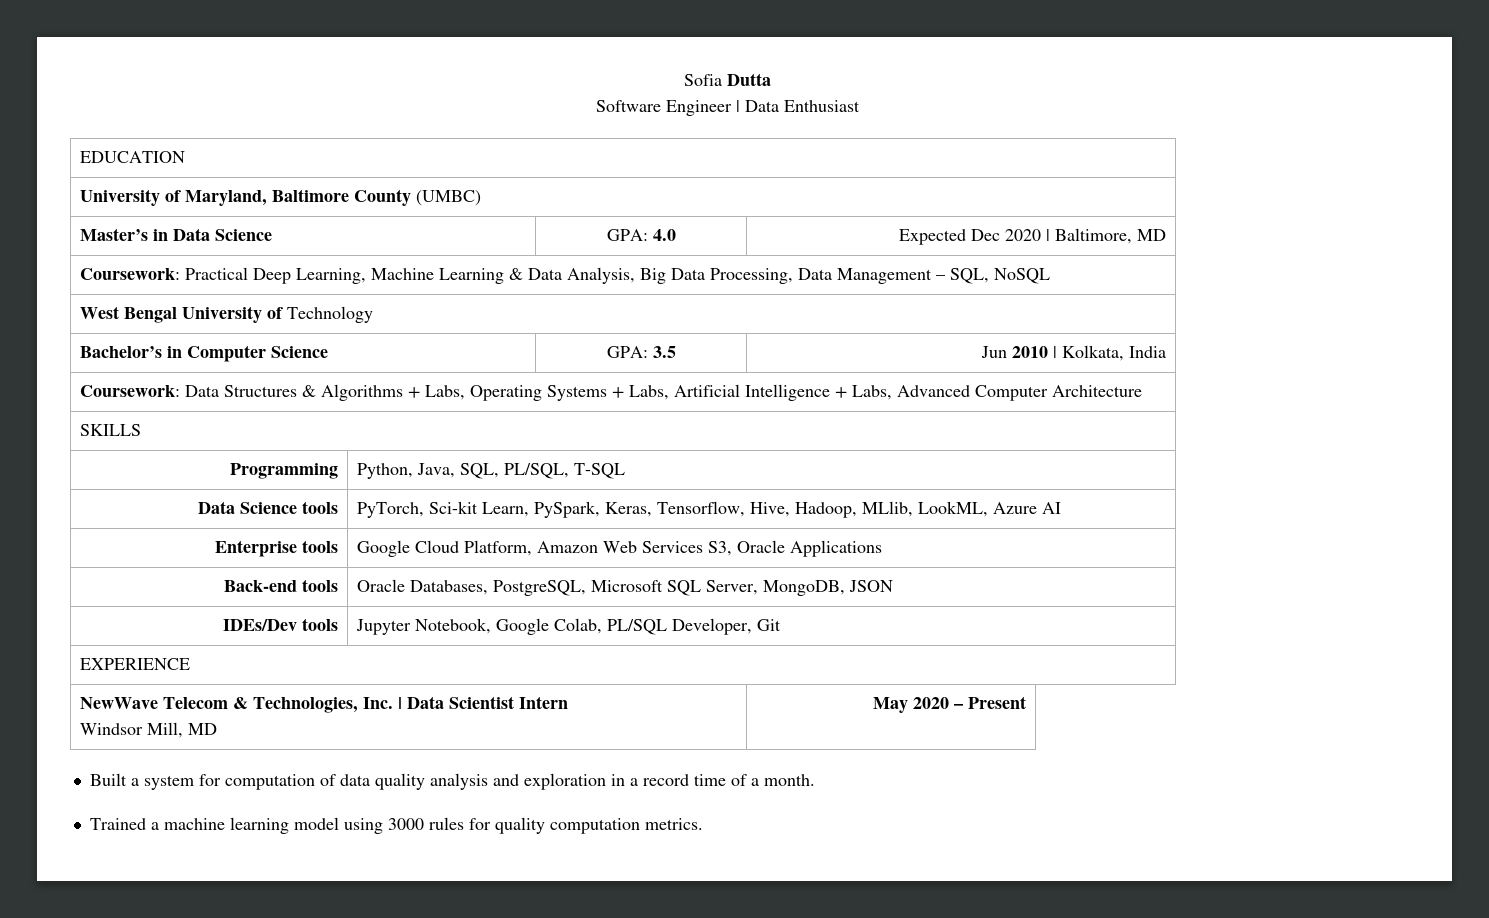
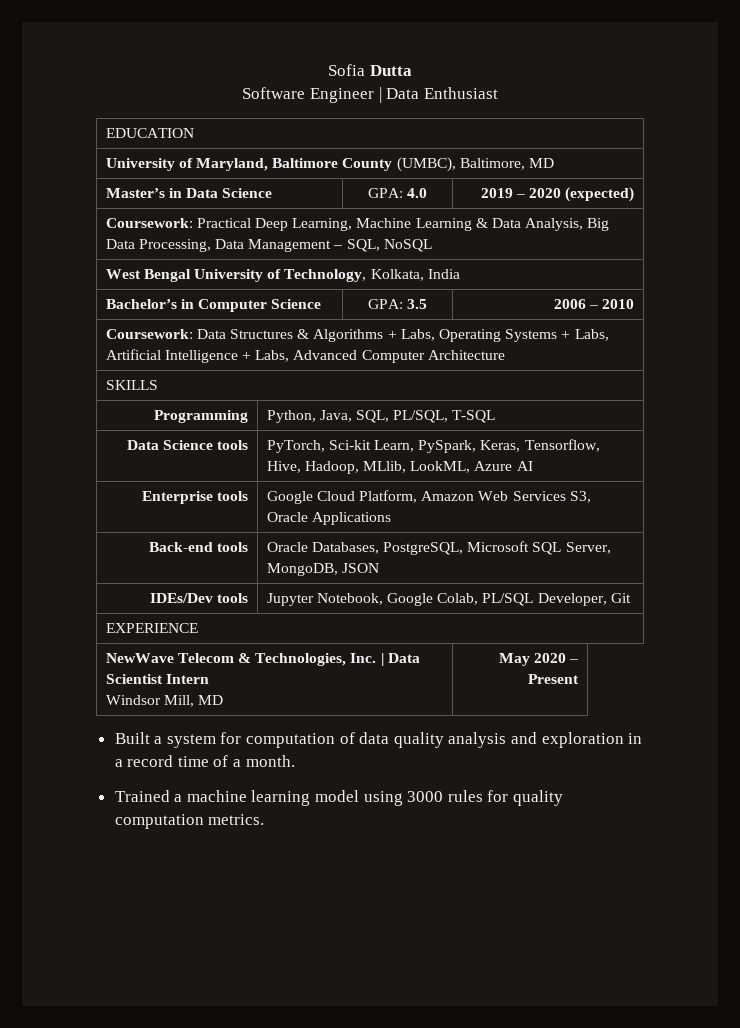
[416,190,482,206] (UMBC) -> [396,157,554,172] (UMBC), Baltimore, MD
[898,228,1166,245] Expected Dec 2020 | Baltimore, MD -> [480,187,635,202] 2019 – 2020 (expected)
[287,306,374,323] Technology -> [284,269,460,282] Technology, Kolkata, India
[980,346,1007,358] Jun -> [553,299,599,309] 2006 –
[1052,345,1166,361] | Kolkata, India -> (635, 304) none

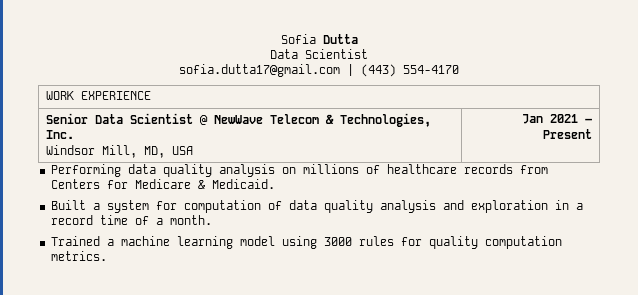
[242,87,498,103] [105,128,194,138] [105,157,554,172] [105,188,273,198] [367,188,428,198] [480,187,635,202] [105,218,610,231] [105,239,432,252] [105,269,460,282] [105,299,322,312] [367,299,428,309] [553,299,635,309] [105,329,609,342] [105,349,505,363] [105,380,158,390] [154,410,249,423] [266,410,496,423] [126,440,249,450] [266,439,600,453] [266,461,533,474] [142,491,249,504] [266,490,591,504] [266,512,391,525] [149,542,249,552] [266,541,611,555] [266,563,379,576] [150,593,249,603] [266,593,631,606] [105,623,198,633] Software Engineer | Data Enthusiast // EDUCATION // University of Maryland, Baltimore County (UMBC), Baltimore, MD // Master’s in Data Science | GPA: 4.0 | 2019 – 2020 (expected) // Coursework: Practical Deep Learning, Machine Learning & Data Analysis, Big Data Processing, Data Management – SQL, NoSQL // West Bengal University of Technology, Kolkata, India // Bachelor’s in Computer Science | GPA: 3.5 | 2006 – 2010 // Coursework: Data Structures & Algorithms + Labs, Operating Systems + Labs, Artificial Intelligence + Labs, Advanced Computer Architecture // SKILLS // Programming | Python, Java, SQL, PL/SQL, T-SQL // Data Science tools | PyTorch, Sci-kit Learn, PySpark, Keras, Tensorflow, Hive, Hadoop, MLlib, LookML, Azure AI // Enterprise tools | Google Cloud Platform, Amazon Web Services S3, Oracle Applications // Back-end tools | Oracle Databases, PostgreSQL, Microsoft SQL Server, MongoDB, JSON // IDEs/Dev tools | Jupyter Notebook, Google Colab, PL/SQL Developer, Git // EXPERIENCE // -> [270,49,368,59] [179,64,459,77] [46,91,152,100] [46,113,209,125] Data Scientist // sofia.dutta17@gmail.com | (443) 554-4170 // WORK EXPERIENCE // Senior Data Scientist @
[380,653,420,666] [105,674,209,684] [105,695,224,707] [498,653,579,666] [528,674,580,684] | Data Scientist Intern // Windsor Mill, MD | May 2020 – Present -> [46,145,194,158] [521,114,592,124] [542,129,592,139] [50,164,548,177] [50,179,275,189] // Windsor Mill, MD, USA | Jan 2021 – Present // Performing data quality analysis on millions of healthcare records from Centers for Medicare & Medicaid.

